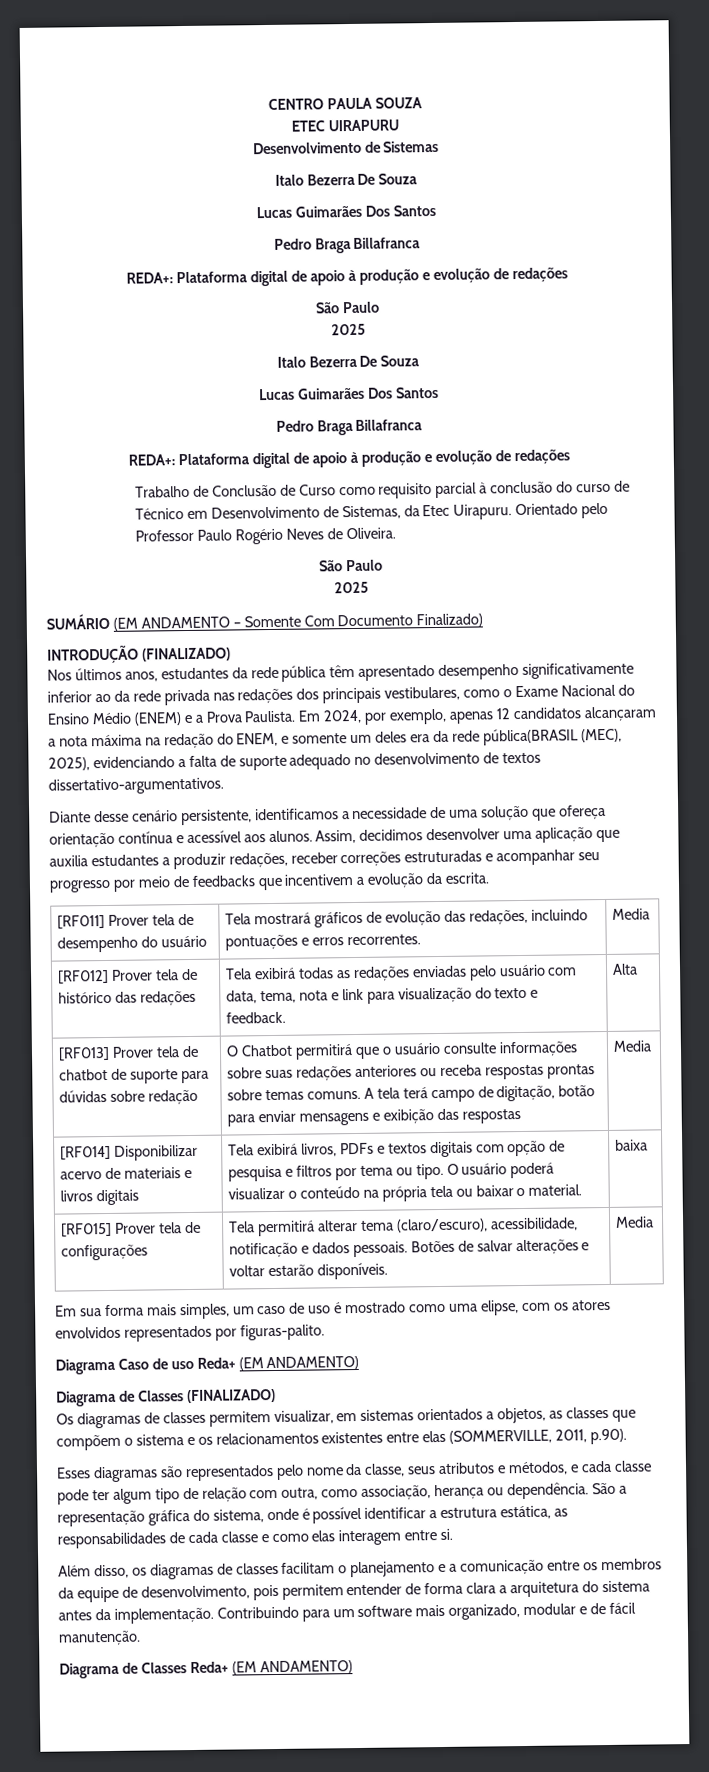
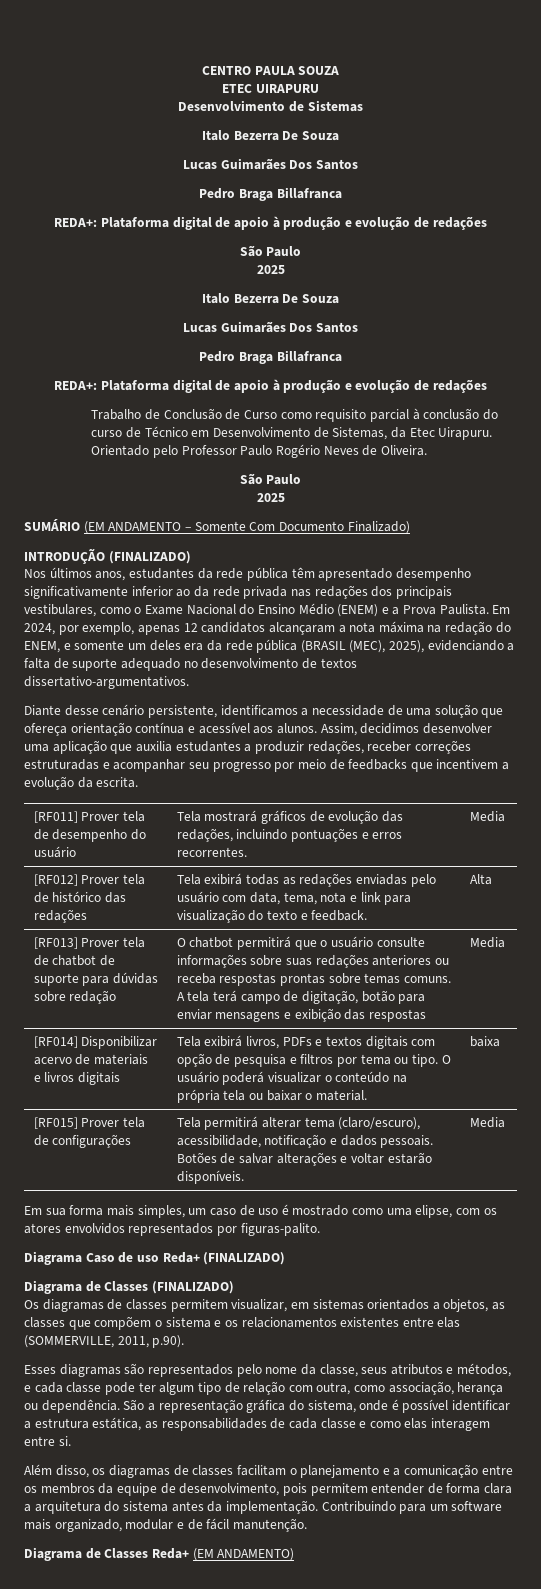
[482,728,579,746] pública(BRASIL -> [256,639,346,653] pública (BRASIL
[241,1044,294,1057] Chatbot -> [189,937,234,948] chatbot
[238,1355,360,1371] (EM ANDAMENTO) -> [203,1252,286,1265] (FINALIZADO)

